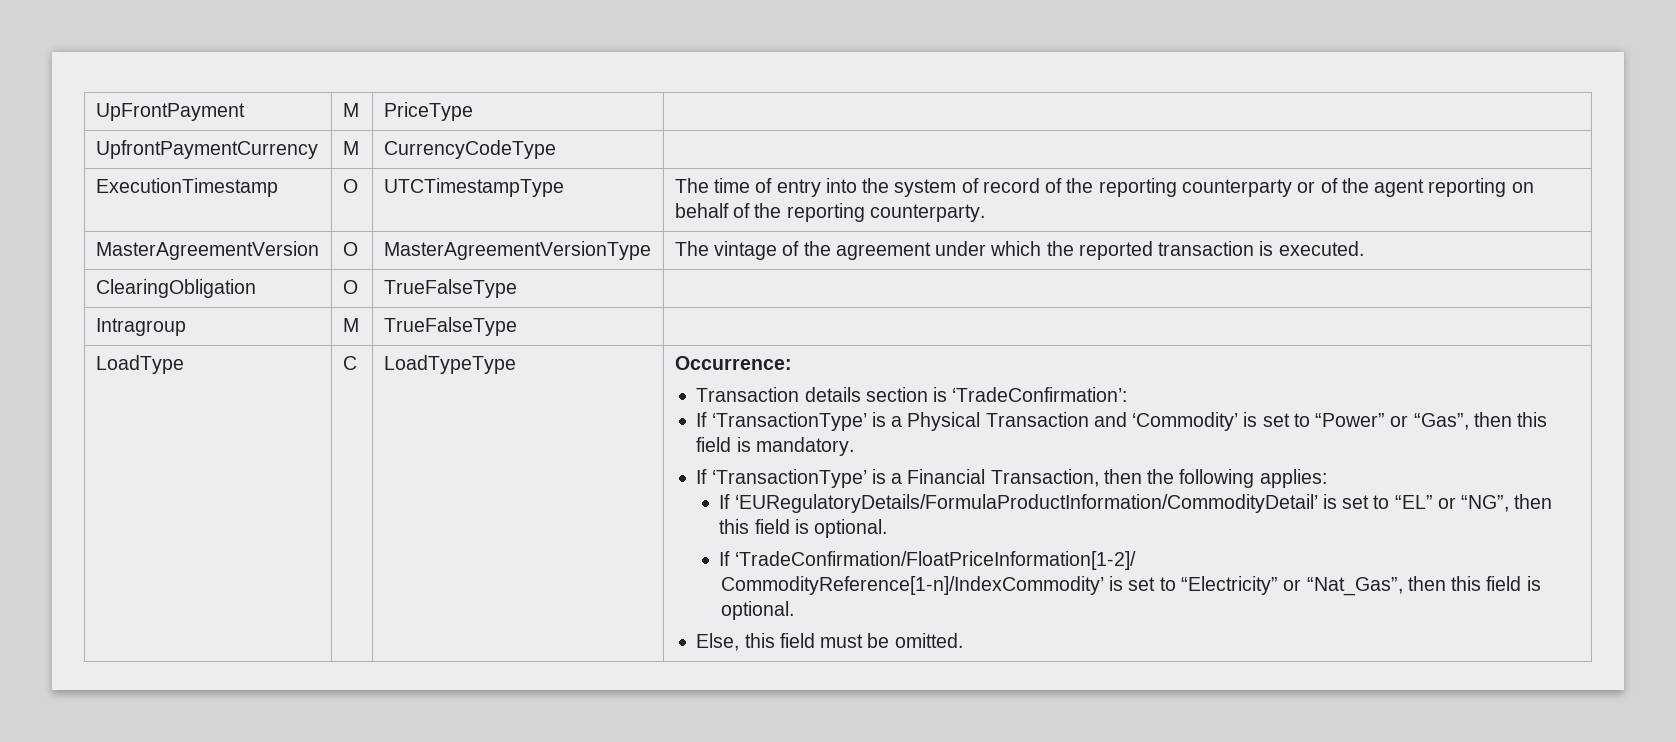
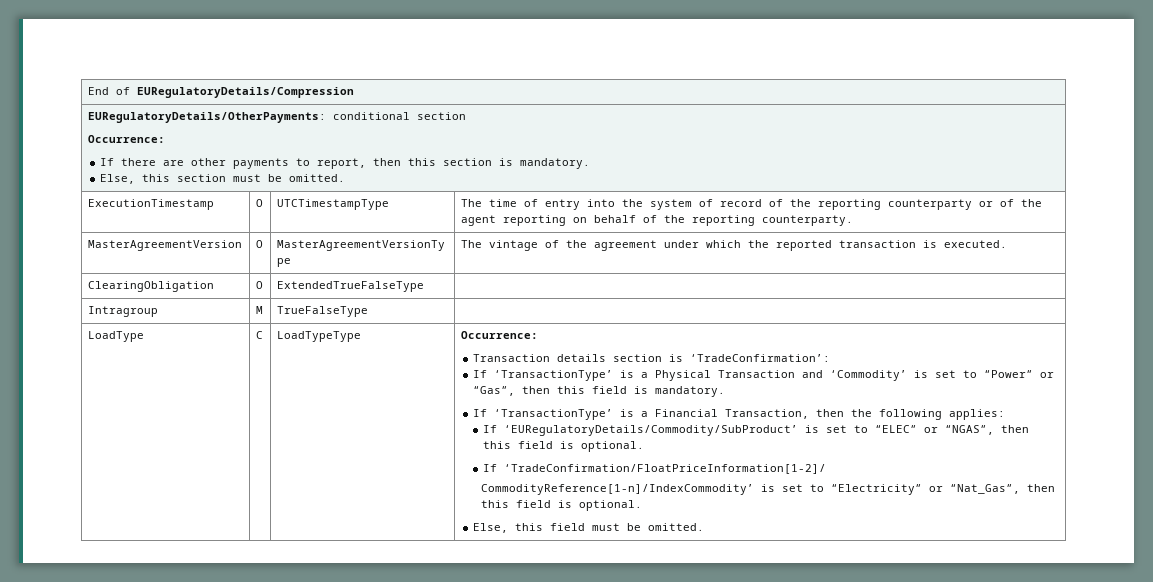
[95,103,245,121] [342,103,359,117] [383,102,473,121] [95,140,318,159] [342,141,359,155] [383,140,556,159] UpFrontPayment | M | PriceType | // UpfrontPaymentCurrency | M | CurrencyCodeType | -> [87,87,354,98] [87,112,466,123] [87,135,165,143] [99,158,590,169] [99,174,345,184] End of EURegulatoryDetails/Compression // EURegulatoryDetails/OtherPayments: conditional section // Occurrence: // If there are other payments to report, then this section is mandatory. // Else, this section must be omitted.
[383,279,517,298] TrueFalseType -> [276,281,424,292] ExtendedTrueFalseType
[734,494,1510,513] ‘EURegulatoryDetails/FormulaProductInformation/CommodityDetail’ is set to “EL” or “NG”, -> [504,425,995,436] ‘EURegulatoryDetails/Commodity/SubProduct’ is set to “ELEC” or “NGAS”,

